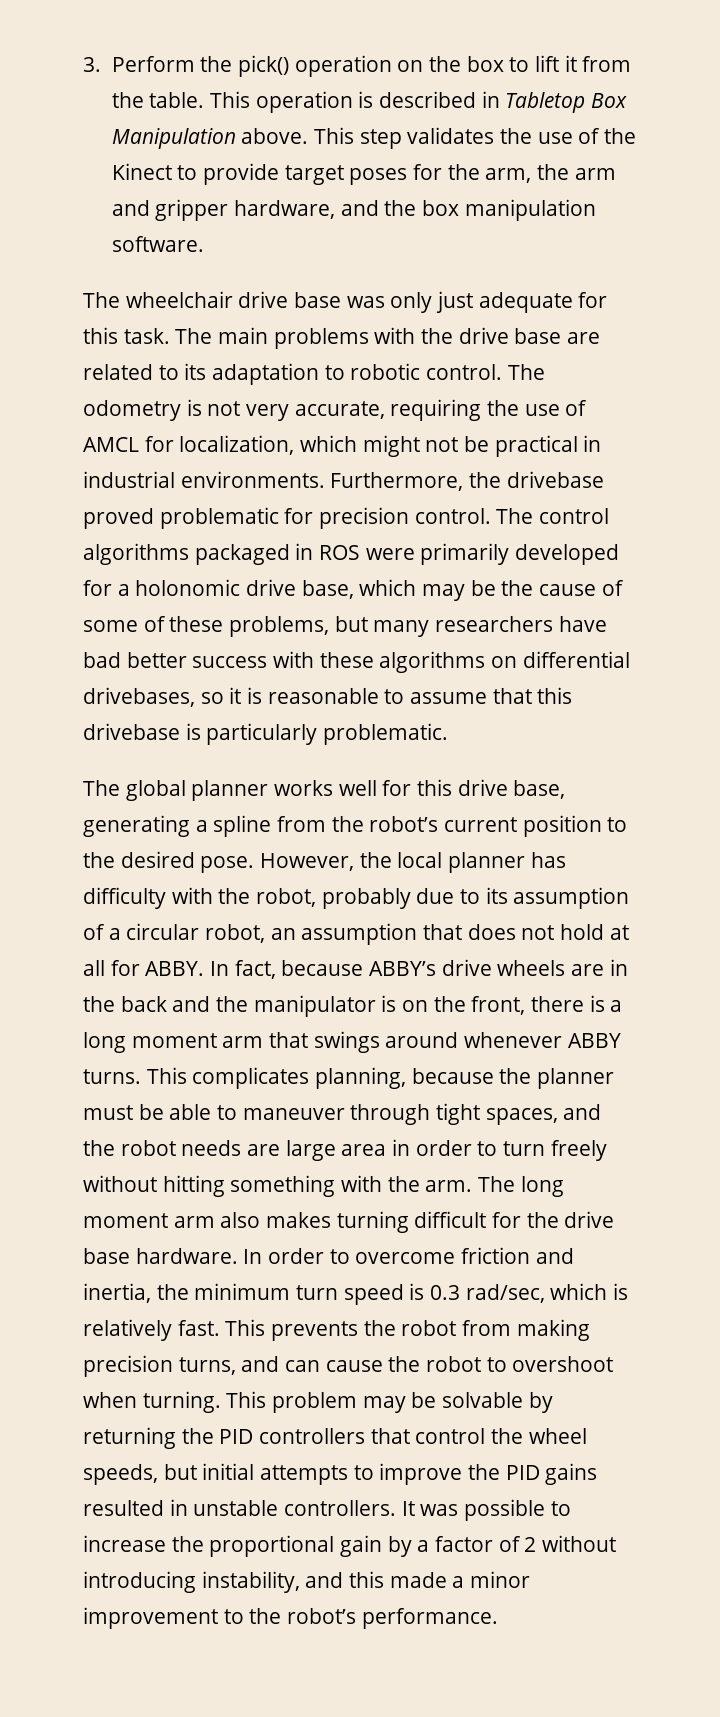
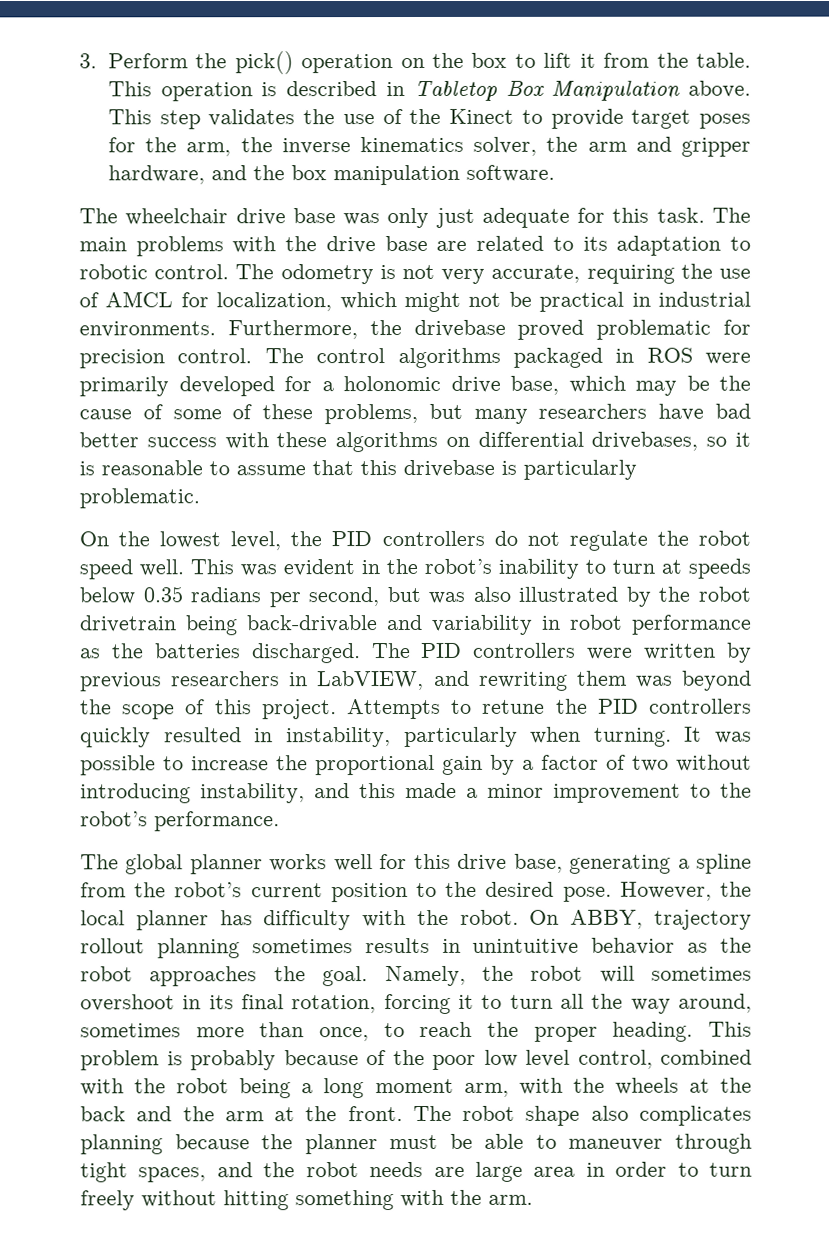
(569, 172) none -> [281,136,579,156] inverse kinematics solver, the
(449, 734) none -> [79,530,751,551] [79,558,751,580] [79,586,751,608] [79,614,752,636] [80,642,753,664] [80,670,752,692] [80,698,752,720] [80,726,752,748] [80,754,752,776] [80,782,752,804] [80,811,280,832] // On the lowest level, the PID controllers do not regulate the robot speed well. This was evident in the robot’s inability to turn at speeds below 0.35 radians per second, but was also illustrated by the robot drivetrain being back-drivable and variability in robot performance as the batteries discharged. The PID controllers were written by previous researchers in LabVIEW, and rewriting them was beyond the scope of this project. Attempts to retune the PID controllers quickly resulted in instability, particularly when turning. It was possible to increase the proportional gain by a factor of two without introducing instability, and this made a minor improvement to the robot’s performance.
[256,887,630,909] [83,923,629,945] [83,959,628,979] [83,995,623,1017] [83,1031,621,1053] [83,1067,407,1089] robot, probably due to its assumption of a circular robot, an assumption that does not hold at all for ABBY. In fact, because ABBY’s drive wheels are in the back and the manipulator is on the front, there is a long moment arm that swings around whenever ABBY turns. This complicates planning, -> [459,909,752,930] [80,937,752,959] [80,965,752,987] [80,993,752,1015] [80,1021,752,1042] [80,1049,752,1071] [80,1077,753,1099] [80,1105,752,1126] [80,1134,163,1155] robot. On ABBY, trajectory rollout planning sometimes results in unintuitive behavior as the robot approaches the goal. Namely, the robot will sometimes overshoot in its final rotation, forcing it to turn all the way around, sometimes more than once, to reach the proper heading. This problem is probably because of the poor low level control, combined with the robot being a long moment arm, with the wheels at the back and the arm at the front. The robot shape also complicates planning
[478,1176,564,1197] [83,1211,615,1233] [83,1247,574,1264] [83,1283,629,1305] [83,1319,590,1341] [83,1355,614,1377] [83,1391,553,1413] [83,1427,587,1449] [83,1463,598,1485] [83,1499,571,1521] [83,1535,617,1557] [83,1571,531,1593] [83,1607,498,1629] The long moment arm also makes turning difficult for the drive base hardware. In order to overcome friction and inertia, the minimum turn speed is 0.3 rad/sec, which is relatively fast. This prevents the robot from making precision turns, and can cause the robot to overshoot when turning. This problem may be solvable by returning the PID controllers that control the wheel speeds, but initial attempts to improve the PID gains resulted in unstable controllers. It was possible to increase the proportional gain by a factor of 2 without introducing instability, and this made a minor improvement to the robot’s performance. -> (533, 1199) none

